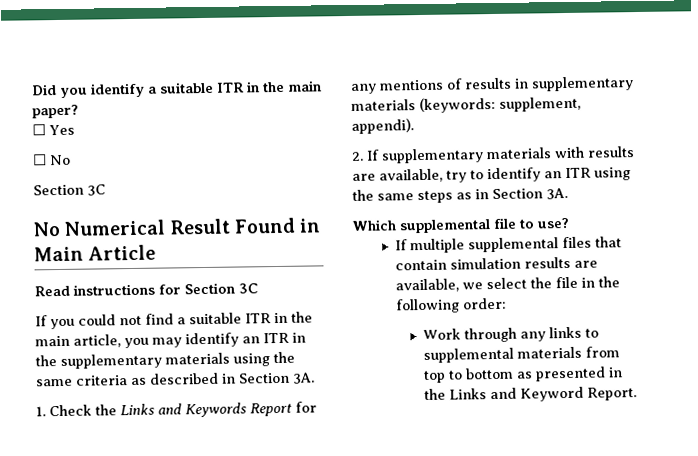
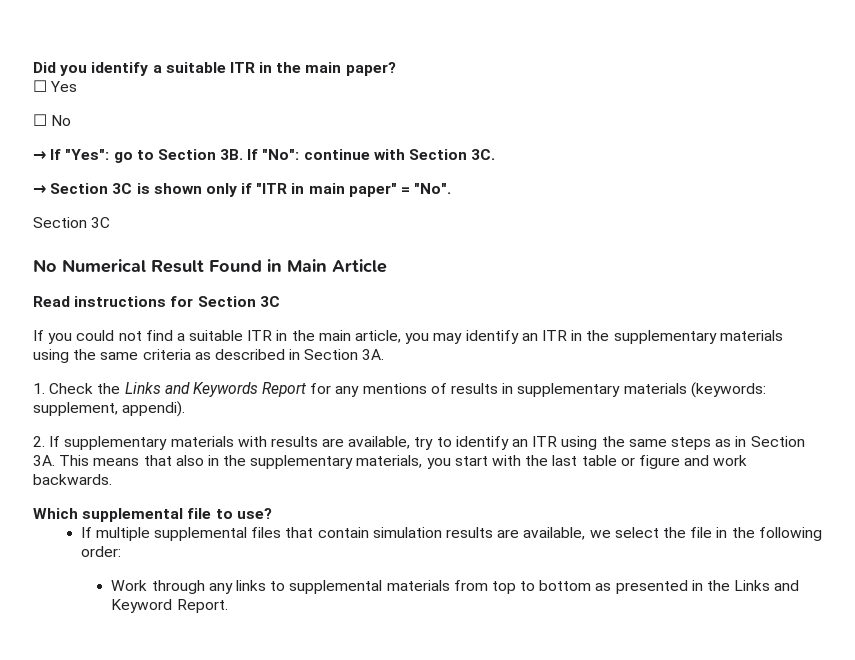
(71, 160) none -> [33,149,496,163] [33,183,452,197] // → If "Yes": go to Section 3B. If "No": continue with Section 3C. // → Section 3C is shown only if "ITR in main paper" = "No".
(568, 193) none -> [59,455,748,469] [33,474,112,485] This means that also in the supplementary materials, you start with the last table or figure and work backwards.

